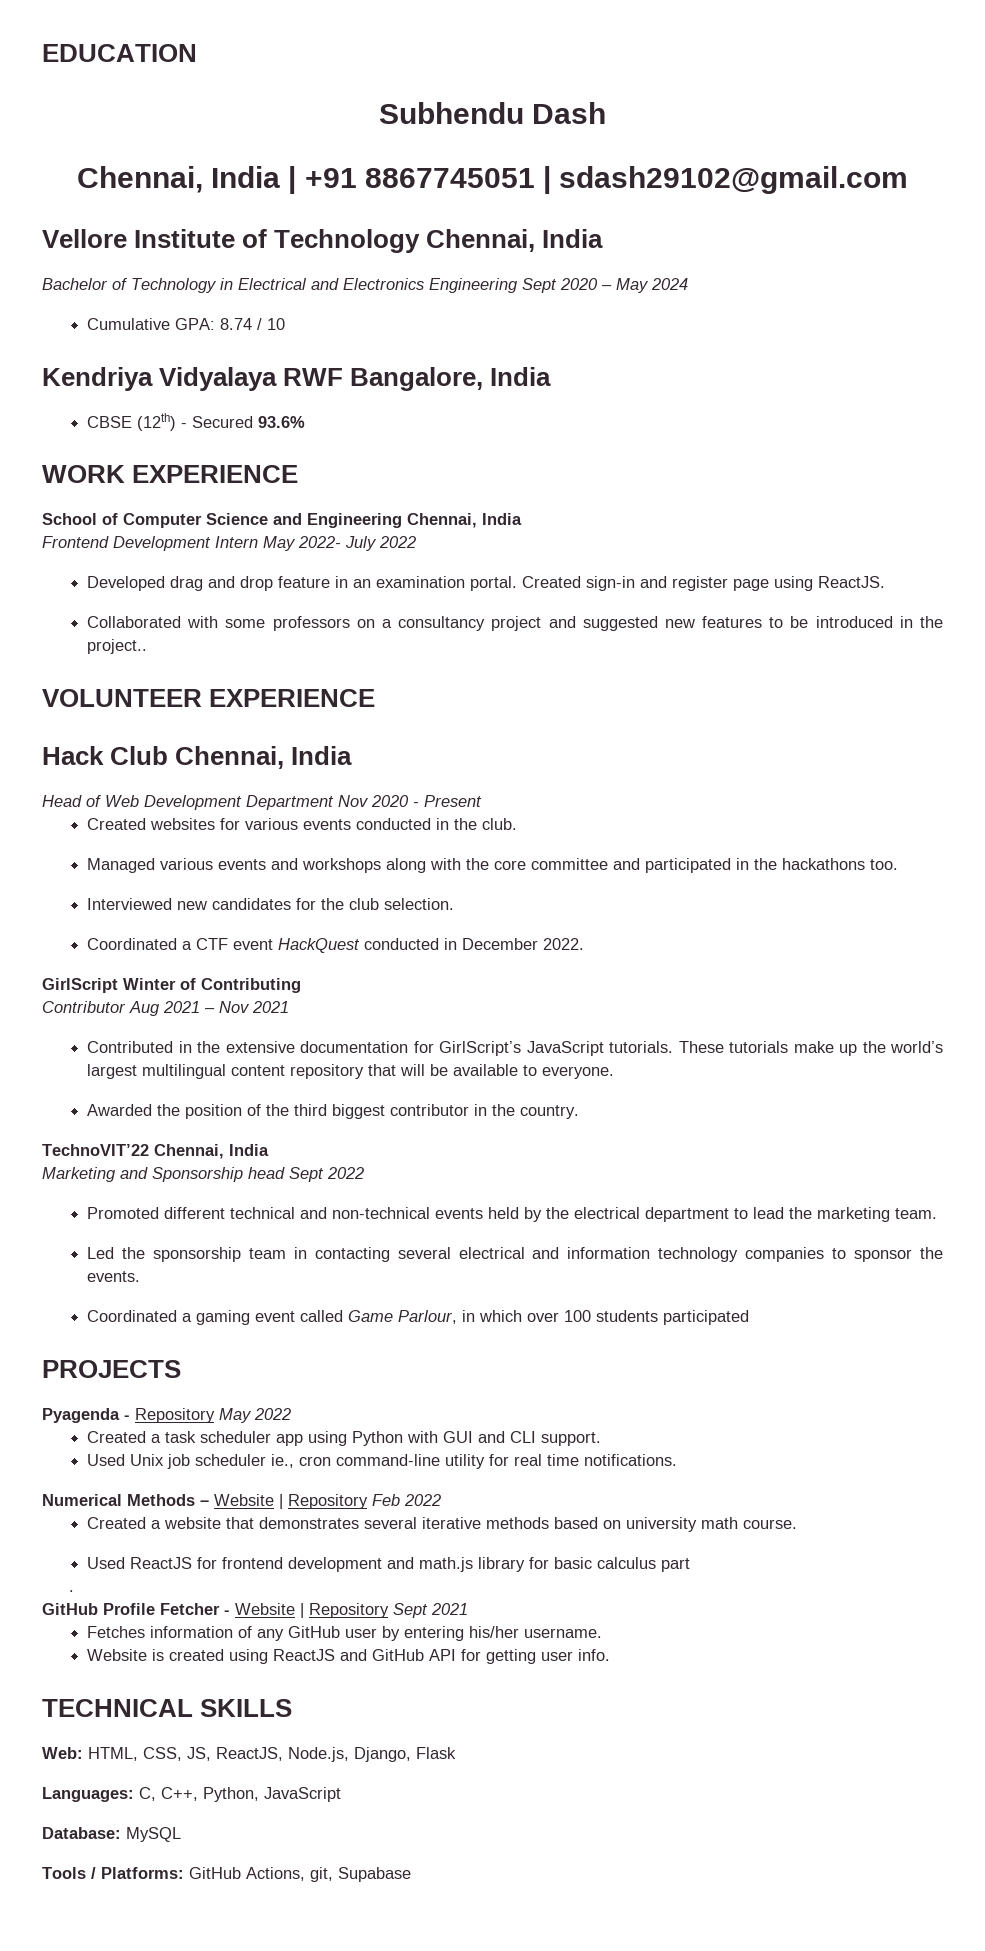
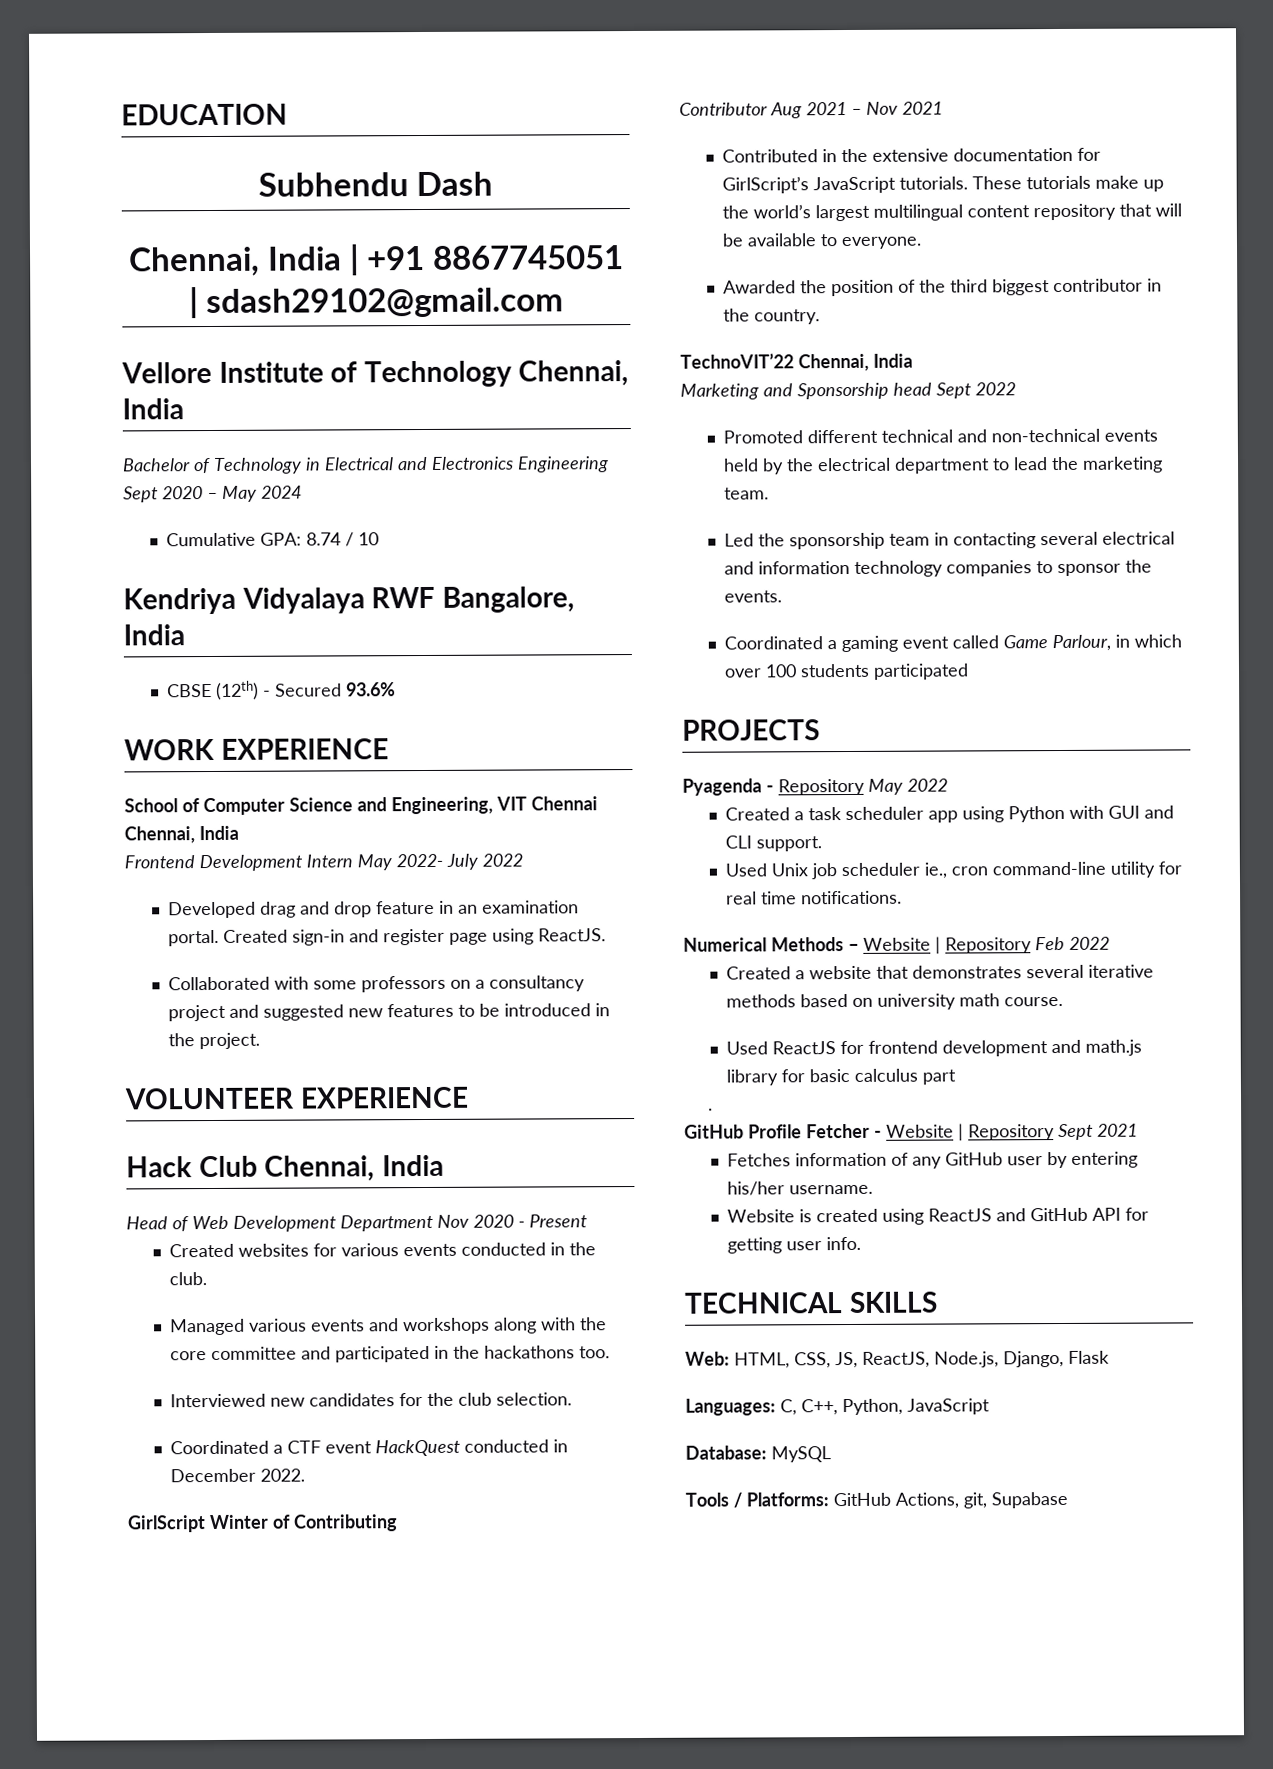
[307,513,402,528] Engineering -> [391,796,598,815] Engineering, VIT Chennai
[87,639,148,654] project.. -> [199,1032,261,1050] project.

